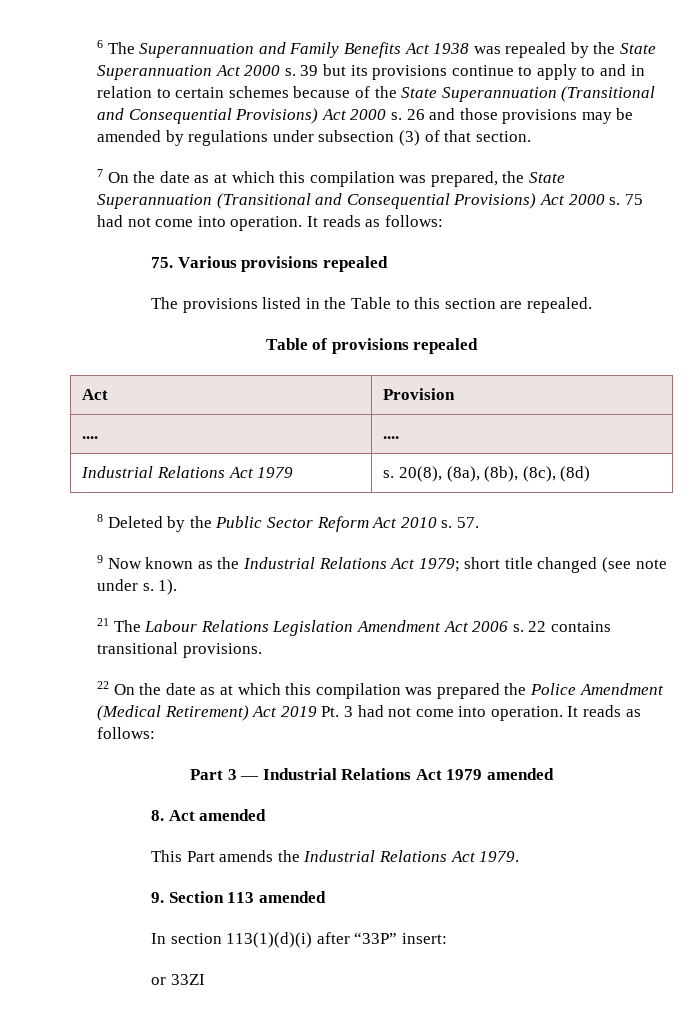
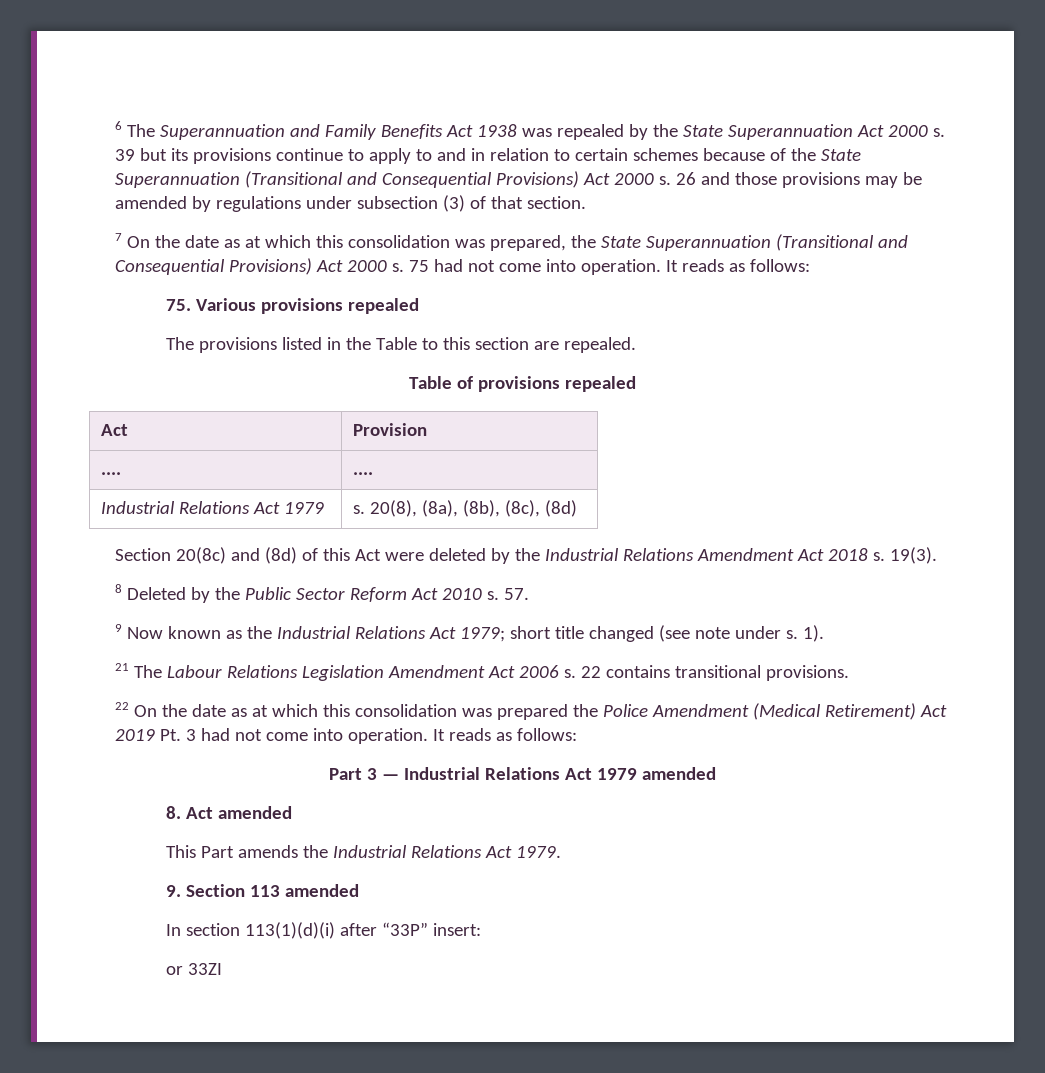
[309,171,395,187] compilation -> [347,235,450,248] consolidation
(591, 474) none -> [114,547,937,564] // Section 20(8c) and (8d) of this Act were deleted by the Industrial Relations Amendment Act 2018 s. 19(3).
[315,683,401,699] compilation -> [354,704,457,717] consolidation

